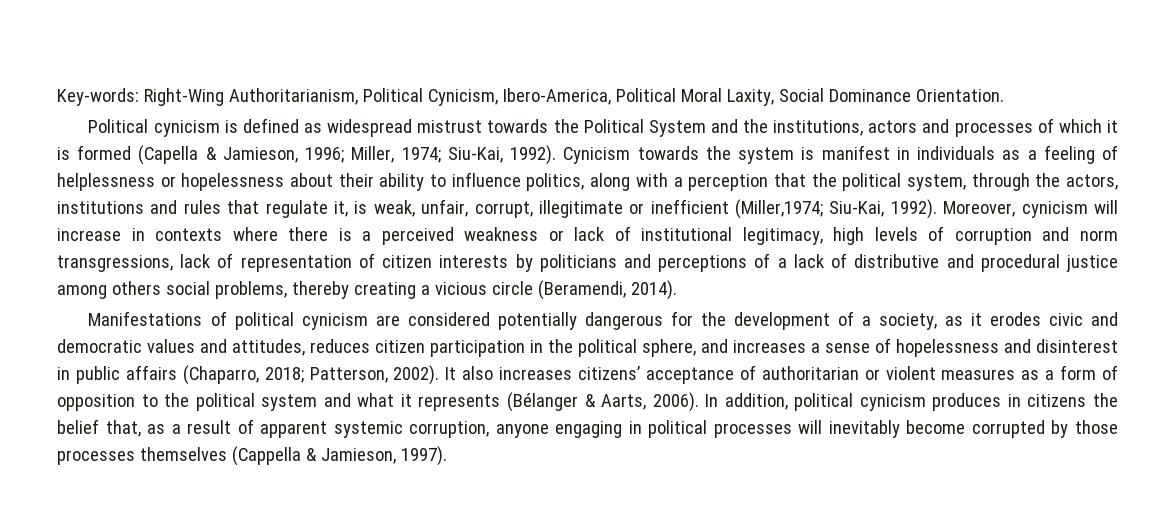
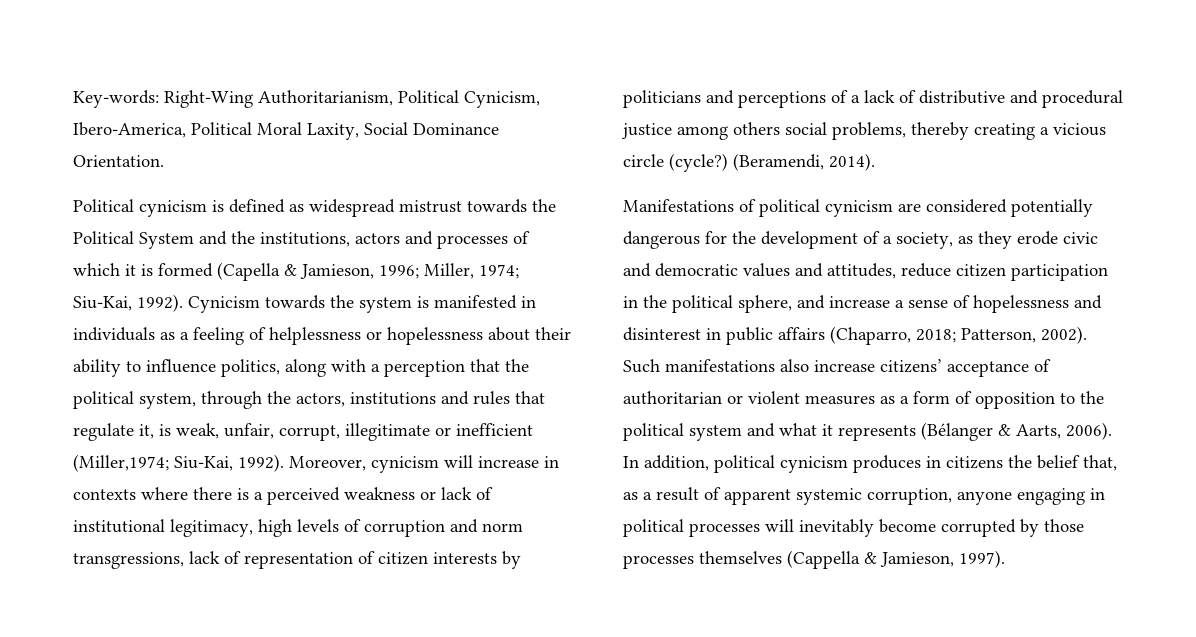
[821,145,890,160] manifest -> [434,295,517,309] manifested
(533, 288) none -> [669,153,728,172] (cycle?)
[970,312,1041,326] it erodes -> [978,231,1058,249] they erode
[310,339,370,353] reduces -> [901,263,951,277] reduce
[733,340,806,353] increases -> [829,296,890,308] increase
[445,366,573,380] It also increases -> [623,359,875,373] Such manifestations also increase

